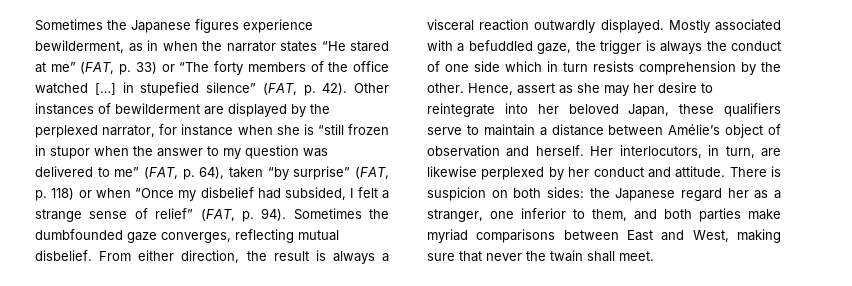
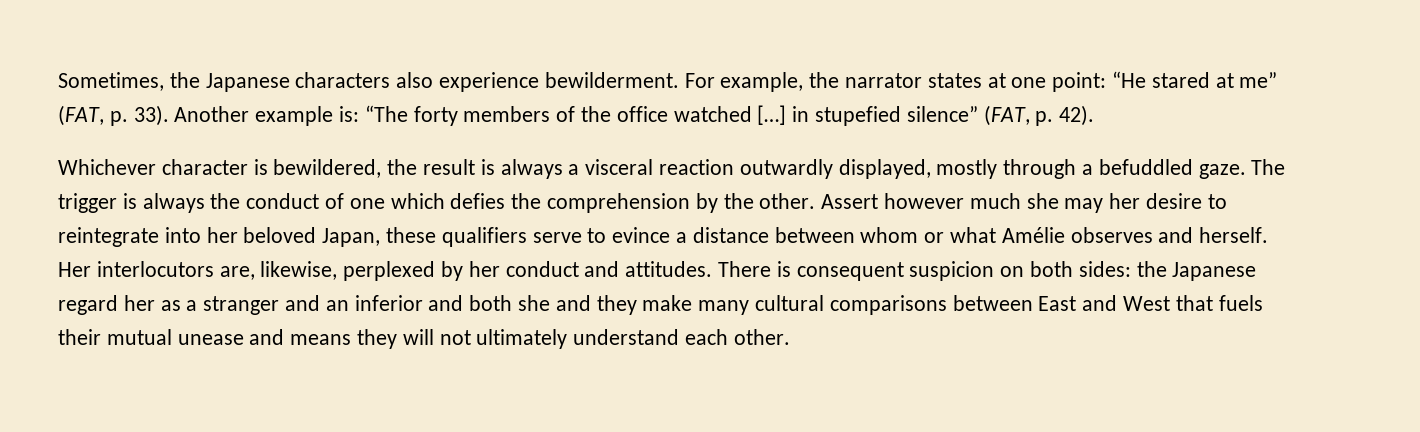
[35,19,313,33] [35,40,317,53] Sometimes the Japanese figures experience bewilderment, as in when the narrator states -> [58,72,1107,92] Sometimes, the Japanese characters also experience bewilderment. For example, the narrator states at one point:
[135,62,175,74] 33) or -> [133,105,360,126] 33). Another example is:
[354,83,389,93] [35,103,330,117] [35,124,389,138] [35,145,328,159] [35,166,389,180] [35,187,389,201] [35,208,389,222] [35,229,339,243] [35,250,240,263] Other instances of bewilderment are displayed by the perplexed narrator, for instance when she is “still frozen in stupor when the answer to my question was delivered to me” (FAT, p. 64), taken “by surprise” (FAT, p. 118) or when “Once my disbelief had subsided, I felt a strange sense of relief” (FAT, p. 94). Sometimes the dumbfounded gaze converges, reflecting mutual disbelief. From either direction, -> [58,159,382,178] // Whichever character is bewildered,
[600,19,781,33] [427,40,596,54] displayed. Mostly associated with a befuddled gaze, the -> [838,159,1286,179] displayed, mostly through a befuddled gaze. The
[474,61,634,72] side which in turn resists -> [390,193,542,209] which defies the
[468,83,573,95] Hence, assert as -> [821,193,1021,209] Assert however much
[483,124,535,136] maintain -> [612,227,671,243] evince
[668,124,781,138] [427,145,781,158] [427,166,477,177] Amélie’s object of observation and herself. Her interlocutors, in turn, are likewise -> [860,227,1269,243] [58,261,338,280] whom or what Amélie observes and herself. Her interlocutors are, likewise,
[675,166,726,178] attitude. -> [625,261,713,277] attitudes.
(781, 171) none -> [796,262,904,281] consequent
[427,208,781,222] [427,229,781,243] [427,250,654,262] stranger, one inferior to them, and both parties make myriad comparisons between East and West, making sure that never the twain shall meet. -> [203,295,1263,315] [58,329,790,349] stranger and an inferior and both she and they make many cultural comparisons between East and West that fuels their mutual unease and means they will not ultimately understand each other.

